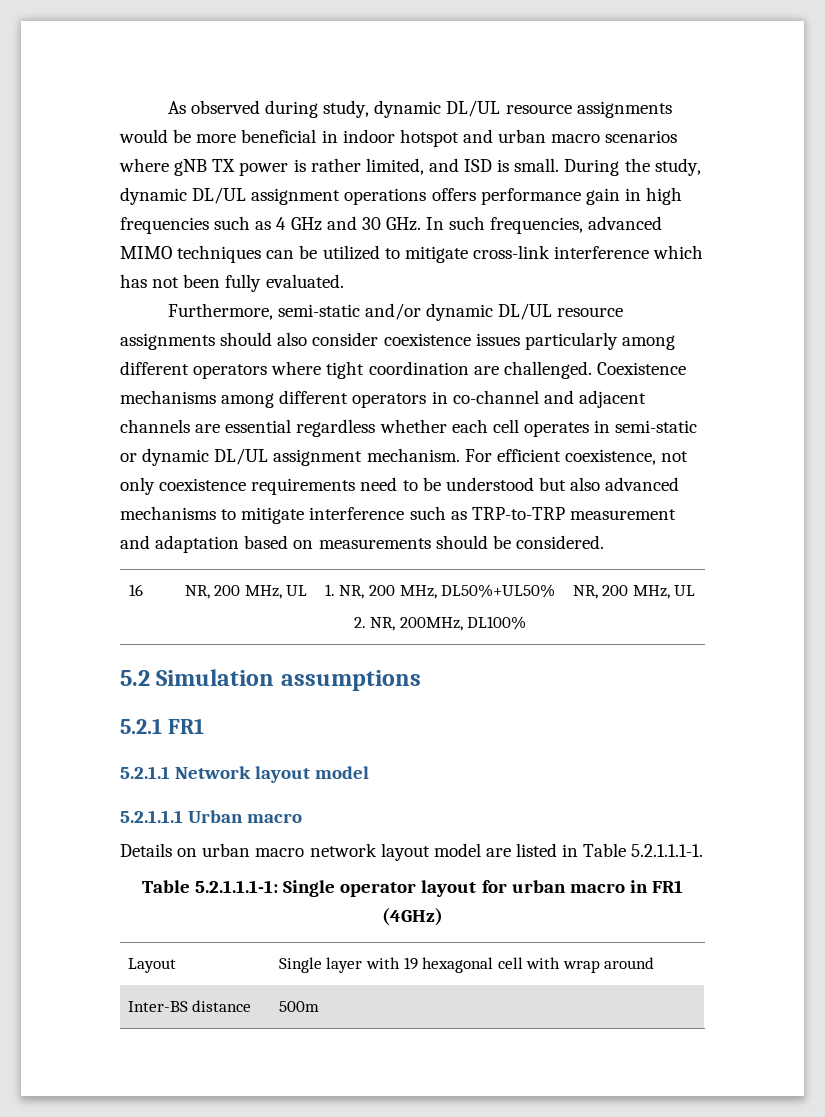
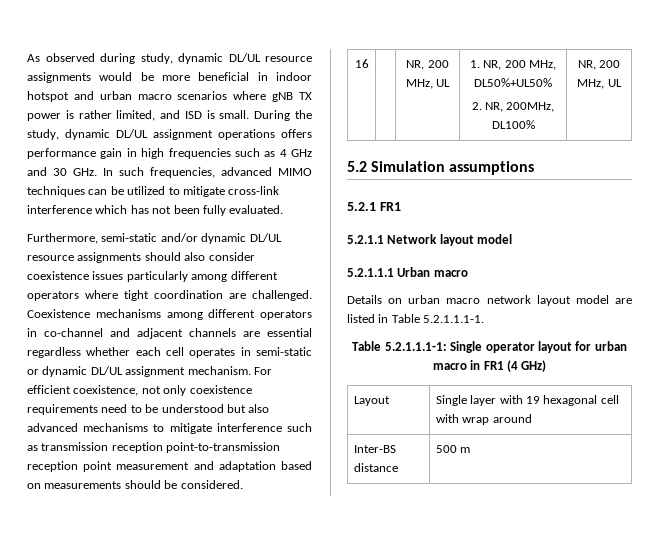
[471,507,565,520] TRP-to-TRP -> [41,442,281,453] [27,461,113,472] transmission reception point-to-transmission reception point
[382,908,443,926] (4GHz) -> [506,360,547,372] (4 GHz)
[278,1001,319,1012] 500m -> [435,445,471,453] 500 m

